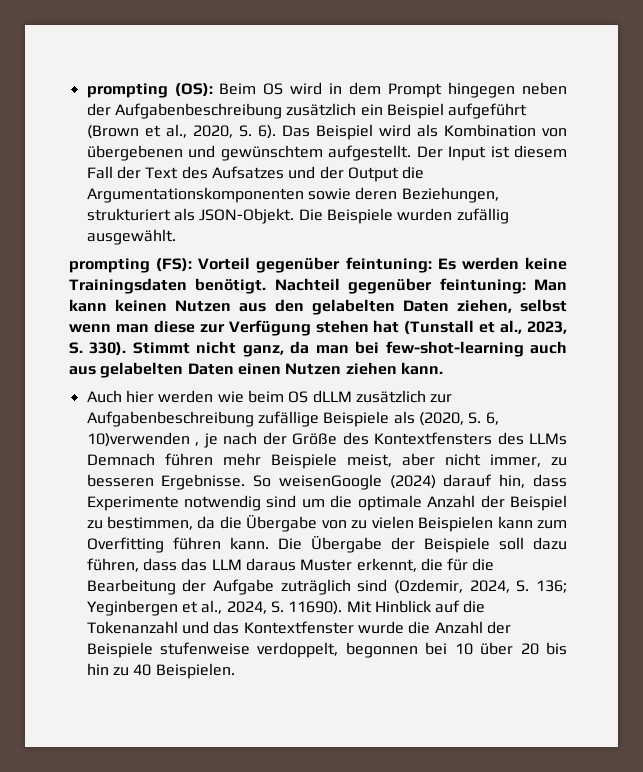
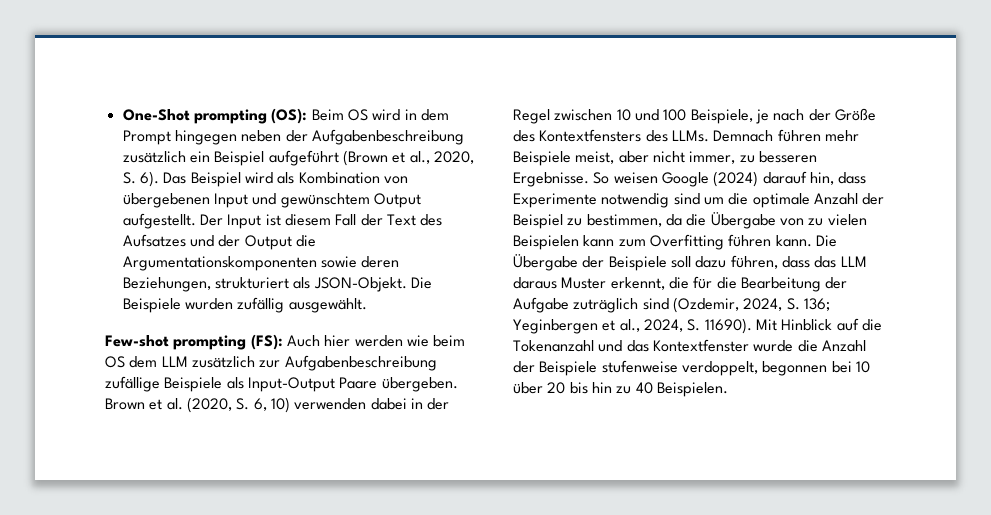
(86, 90) none -> [122,109,190,121] One-Shot
(183, 153) none -> [213,193,248,208] Input
(323, 153) none -> [373,193,421,208] Output
(176, 237) none -> [105,335,169,347] Few-shot
[198,257,568,273] [69,278,568,294] [69,299,567,315] [69,320,567,336] [69,341,567,357] [69,362,443,378] Vorteil gegenüber feintuning: Es werden keine Trainingsdaten benötigt. Nachteil gegenüber feintuning: Man kann keinen Nutzen aus den gelabelten Daten ziehen, selbst wenn man diese zur Verfügung stehen hat (Tunstall et al., 2023, S. 330). Stimmt nicht ganz, da man bei few-shot-learning auch aus gelabelten Daten einen Nutzen ziehen kann. // -> (283, 342) none
[312,390,352,403] dLLM -> [129,356,188,368] dem LLM
[418,412,499,426] [86,432,200,447] (2020, S. 6, 10)verwenden , -> [247,377,458,392] [105,397,450,413] [513,109,753,124] Input-Output Paare übergeben. Brown et al. (2020, S. 6, 10) verwenden dabei in der Regel zwischen 10 und 100 Beispiele,
[528,433,567,445] LLMs -> [671,130,709,142] LLMs.
[278,474,382,490] weisenGoogle -> [613,172,709,187] weisen Google

